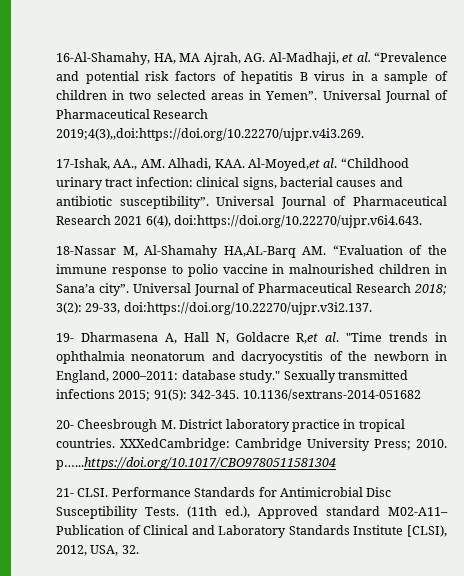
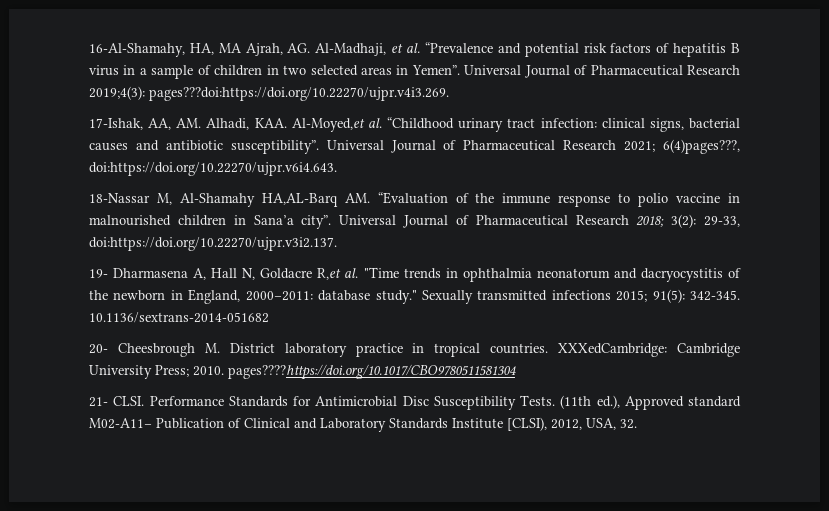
[56,128,364,141] 2019;4(3),,doi:https://doi.org/10.22270/ujpr.v4i3.269. -> [89,86,449,101] 2019;4(3): pages???doi:https://doi.org/10.22270/ujpr.v4i3.269.
[113,159,138,170] AA., -> [148,118,172,130] AA,
[114,215,171,227] 2021 6(4), -> [624,139,740,154] 2021; 6(4)pages???,
[56,457,336,470] p…...https://doi.org/10.1017/CBO9780511581304 -> [228,364,516,380] pages????https://doi.org/10.1017/CBO9780511581304

